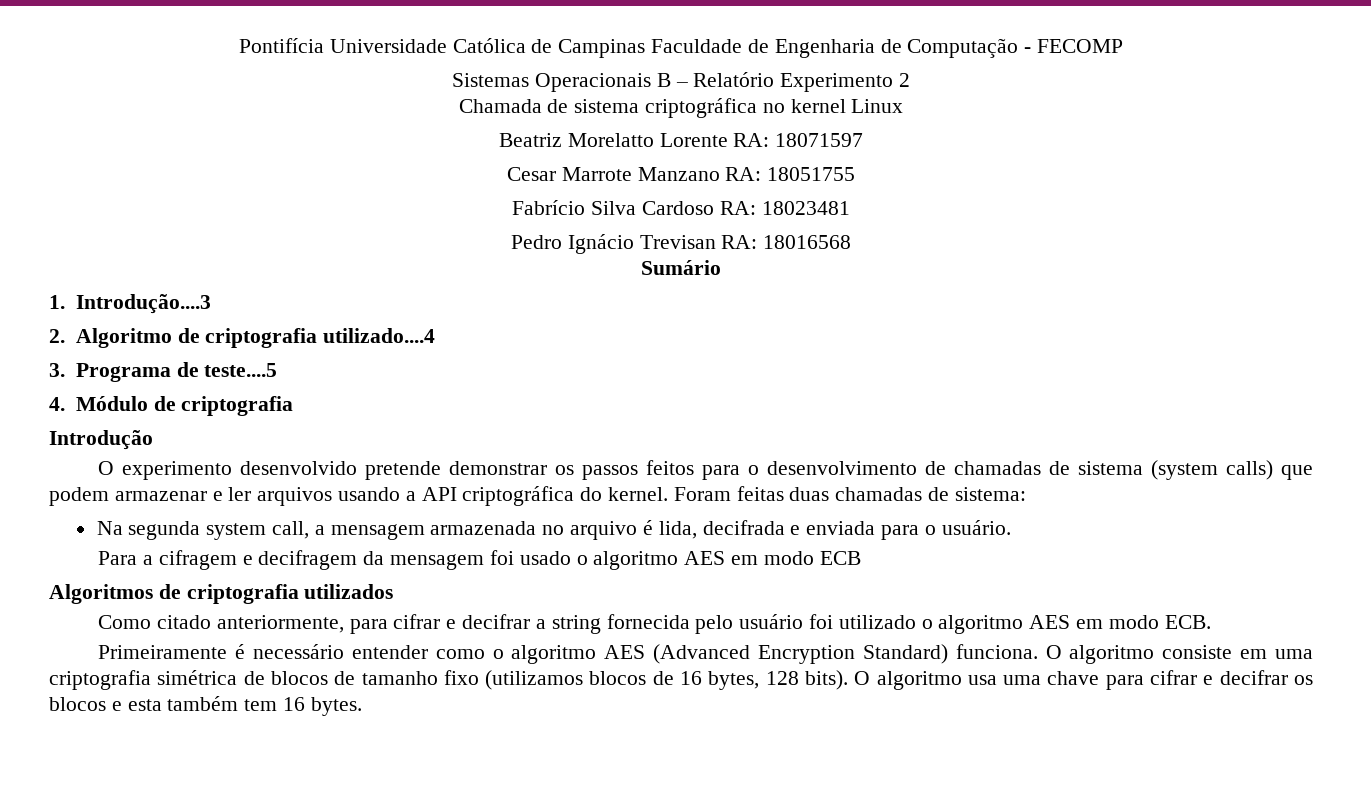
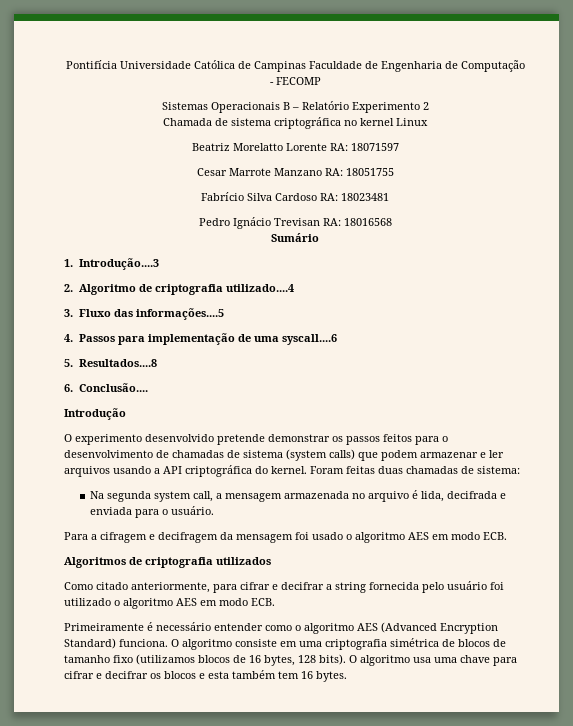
[75,362,278,382] [49,396,294,416] Programa de teste....5 // 4. Módulo de criptografia -> [78,308,224,320] [64,333,337,345] [64,359,157,367] [64,383,148,392] Fluxo das informações....5 // 4. Passos para implementação de uma syscall....6 // 5. Resultados....8 // 6. Conclusão....
[819,551,861,565] ECB -> [483,532,507,540] ECB.

